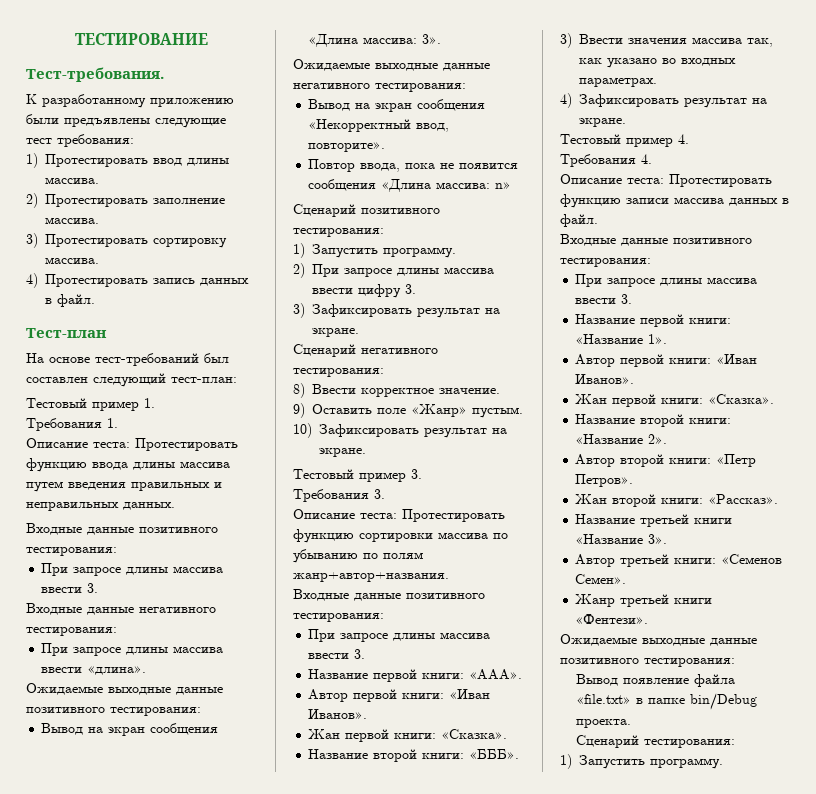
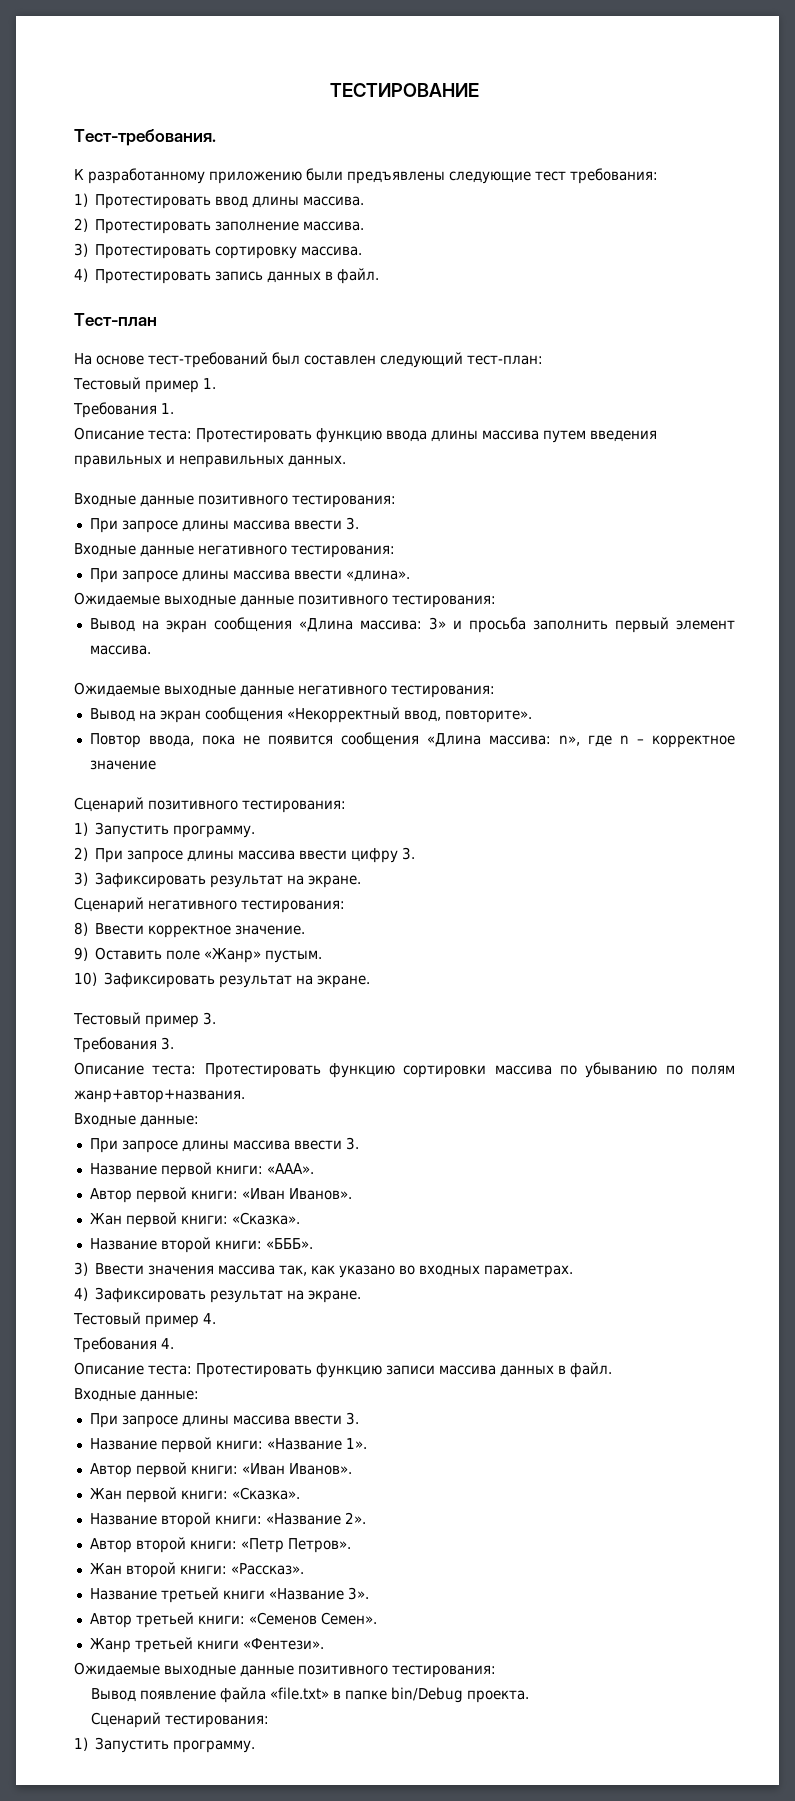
[422,34,442,44] 3». -> [428,617,735,633] [89,645,151,655] 3» и просьба заполнить первый элемент массива.
[495,182,512,189] n» -> [558,735,735,748] [89,760,156,770] n», где n – корректное значение
[354,593,485,601] [293,613,384,622] данные позитивного тестирования: -> [140,1115,199,1127] данные:
[621,238,752,246] [560,258,651,267] данные позитивного тестирования: -> [140,1390,199,1402] данные:

